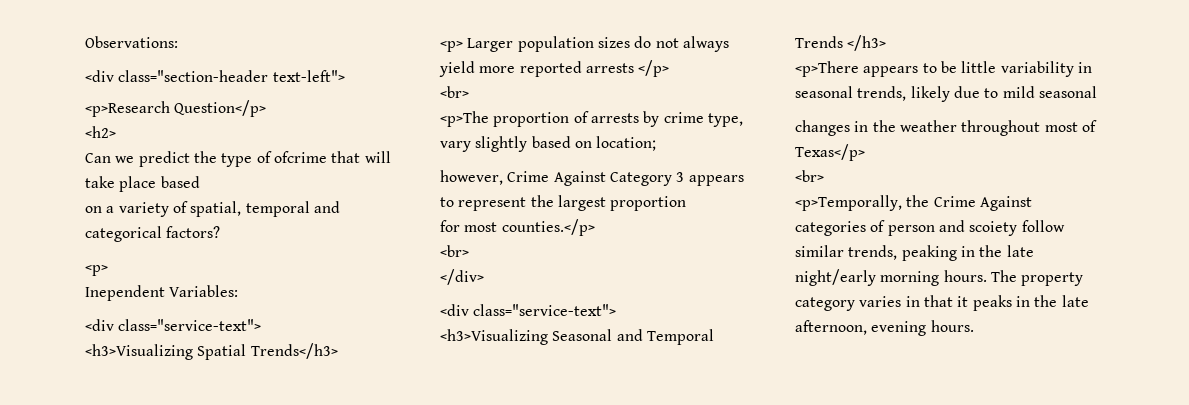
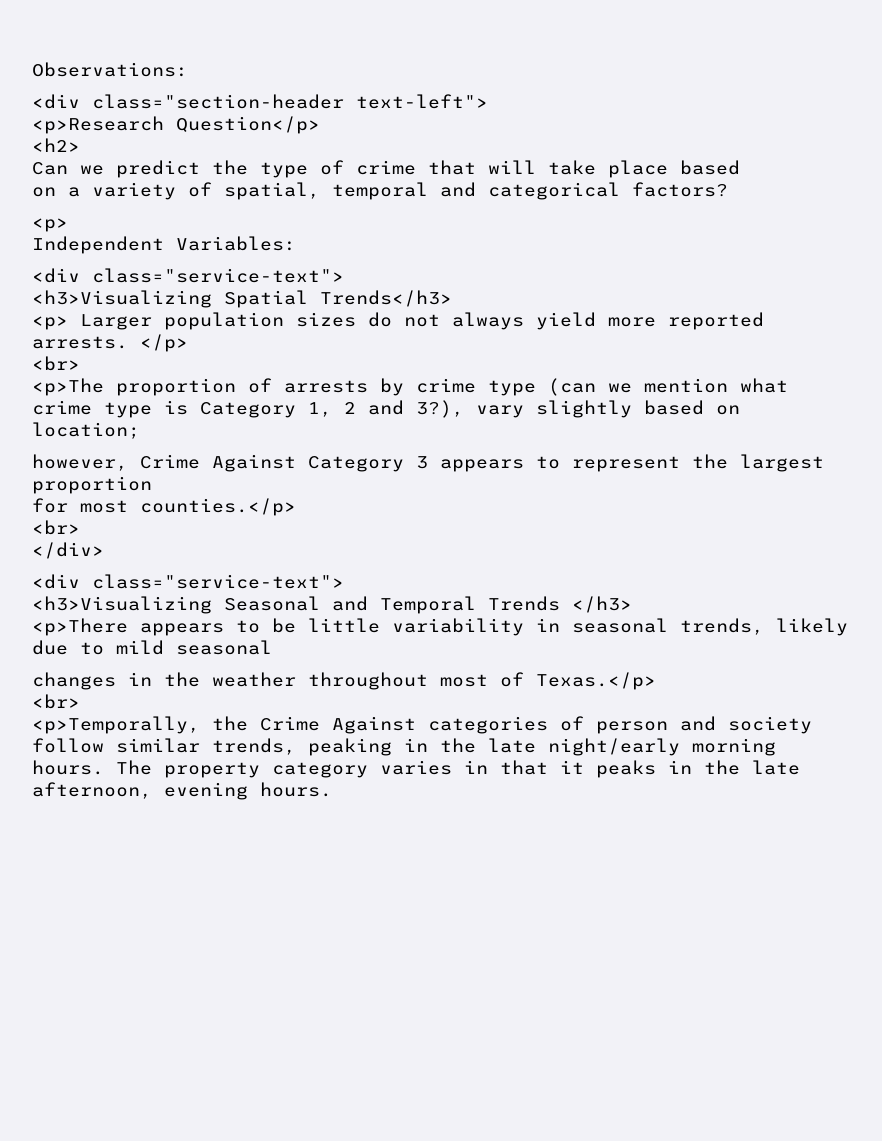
[273,151,327,163] ofcrime -> [356,160,416,175] crime
[85,285,165,301] Inependent -> [32,236,164,254] Independent
[585,63,634,73] arrests -> [32,336,128,349] arrests.
[707,113,743,127] type, -> [488,378,788,396] [32,400,464,418] type (can we mention what crime type is Category 1, 2 and 3?),
[795,144,865,161] Texas</p> -> [536,672,656,690] Texas.</p>
[969,221,1018,236] scoiety -> [728,716,812,734] society

